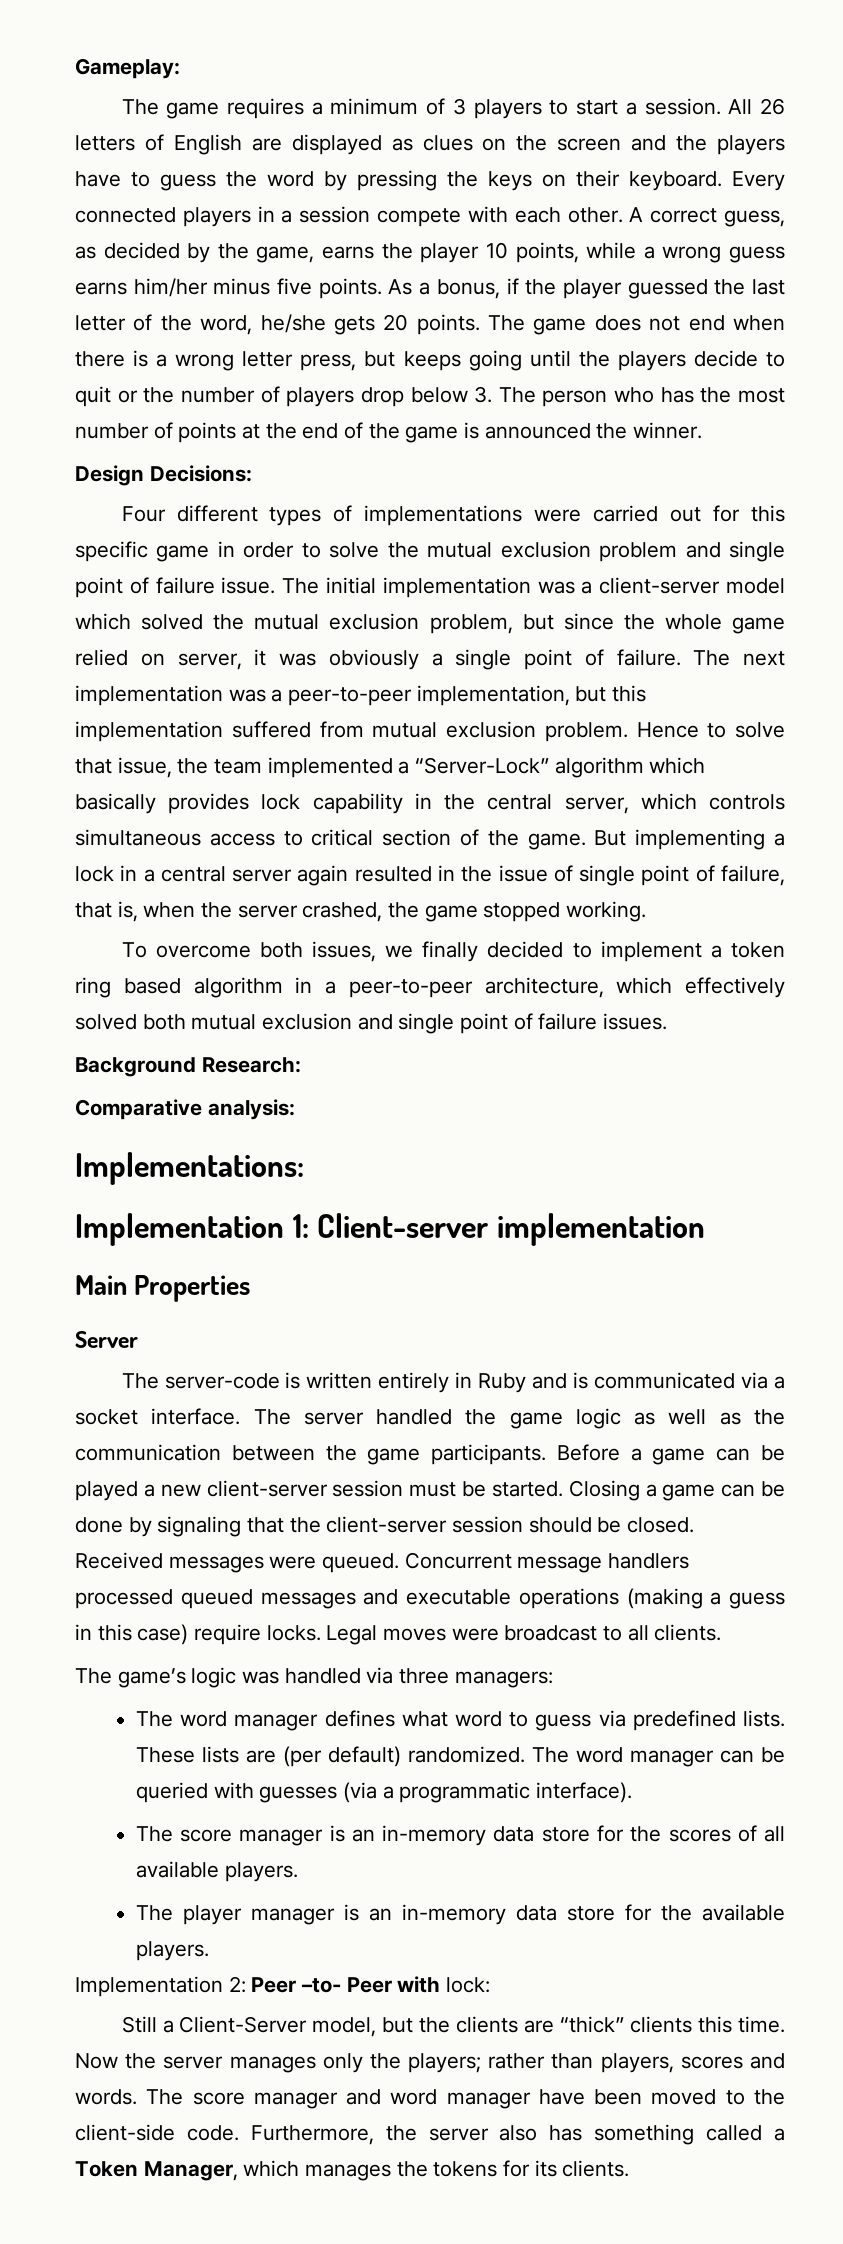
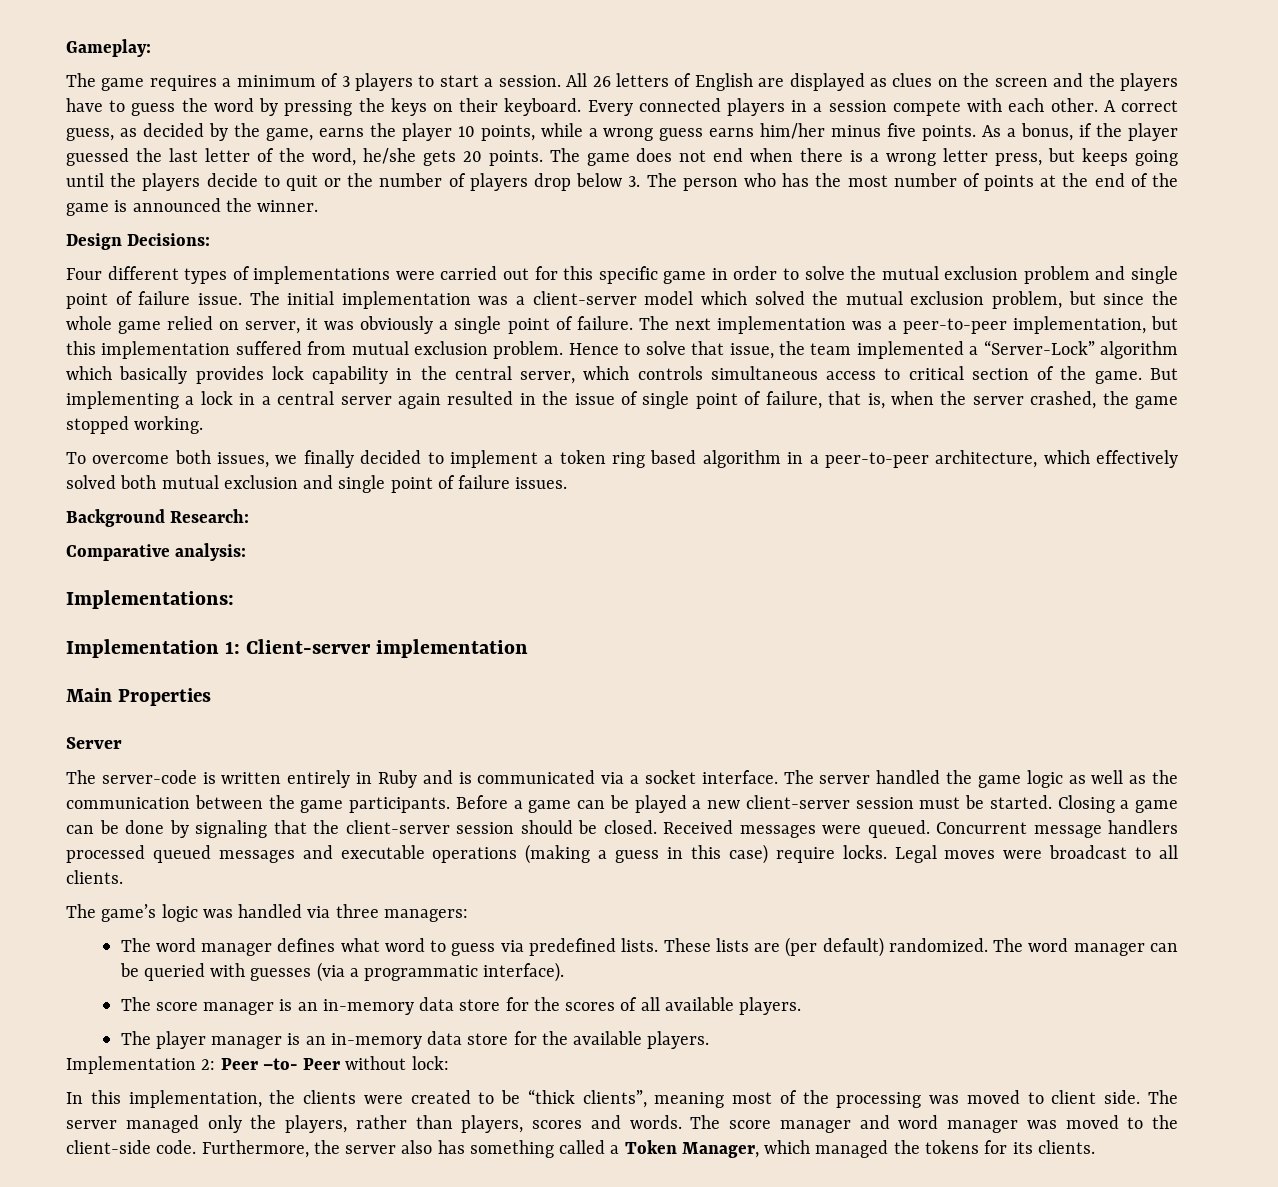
[397,1976,441,1993] with -> [345,1056,407,1070] without
[121,2016,785,2037] [75,2053,316,2073] Still a Client-Server model, but the clients are “thick” clients this time. Now the server manages -> [66,1089,1179,1108] [66,1115,199,1133] In this implementation, the clients were created to be “thick clients”, meaning most of the processing was moved to client side. The server managed
[408,2053,482,2073] players; -> [285,1115,347,1133] players,
[538,2089,643,2105] have been -> [1026,1120,1057,1129] was
[305,2164,392,2181] manages -> [815,1140,889,1158] managed

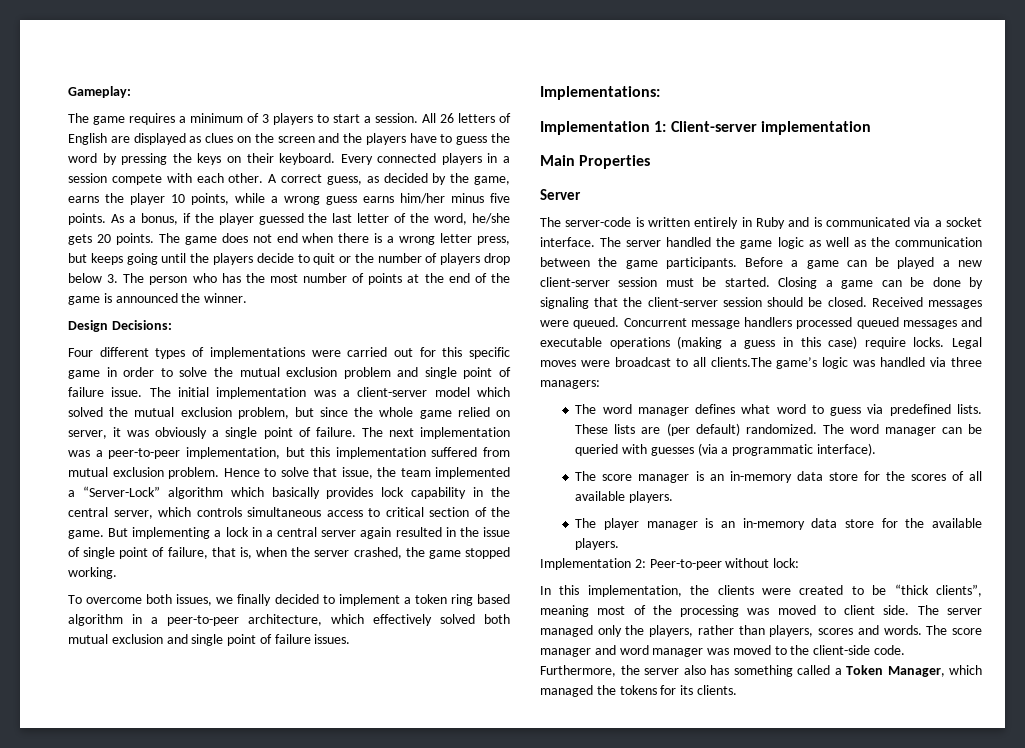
[66,509,250,527] [66,543,247,561] // Background Research: // Comparative analysis: -> (351, 639) none
[66,870,123,884] [66,904,96,918] clients. // The -> [710,357,772,367] clients.The
[220,1058,341,1070] Peer –to- Peer -> [649,559,722,570] Peer-to-peer

